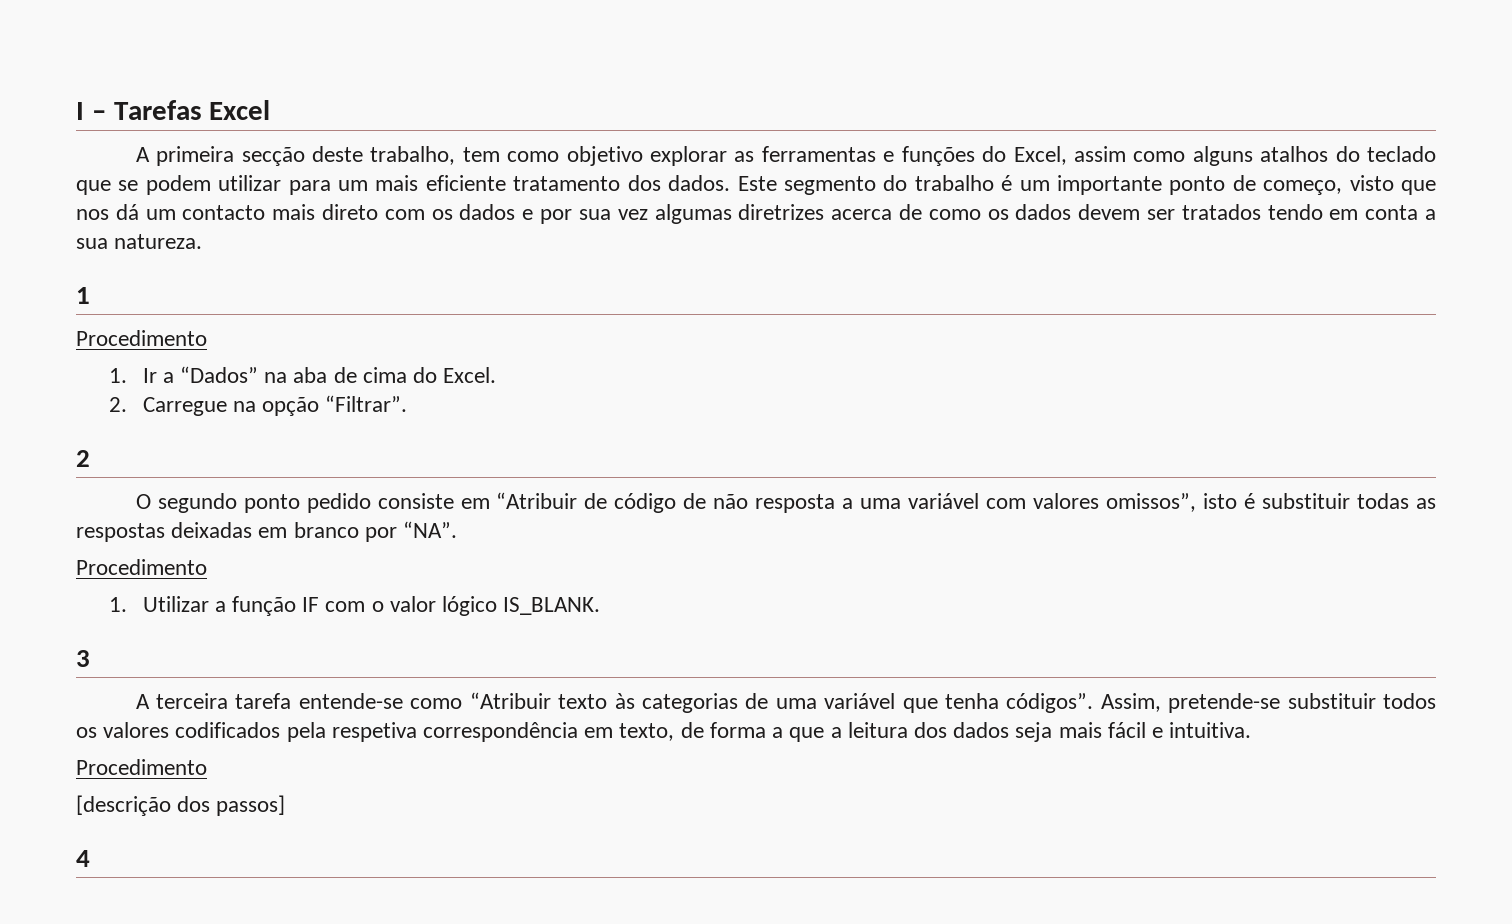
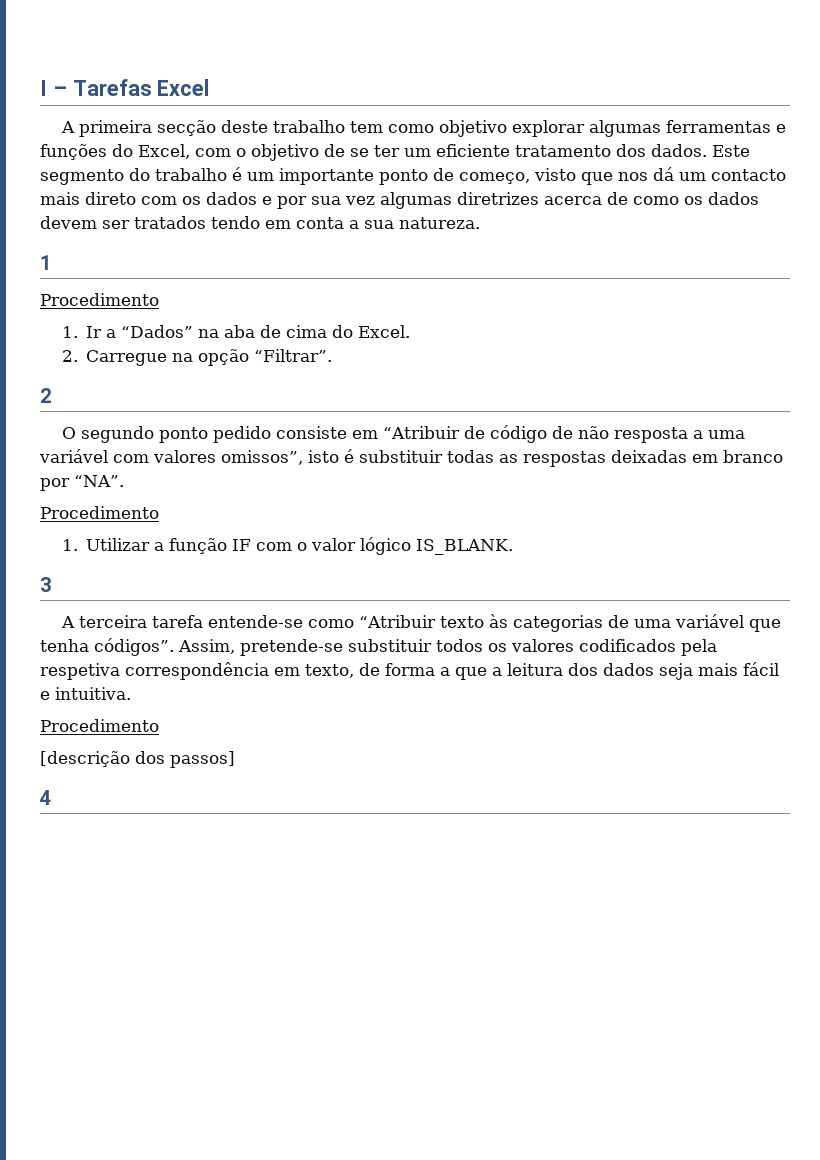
[370,146,456,165] trabalho, -> [273,120,346,133] trabalho
[734,151,755,162] as -> [589,120,662,137] algumas
[1073,146,1436,166] [76,175,419,195] assim como alguns atalhos do teclado que se podem utilizar para um mais -> [195,144,431,161] com o objetivo de se ter um

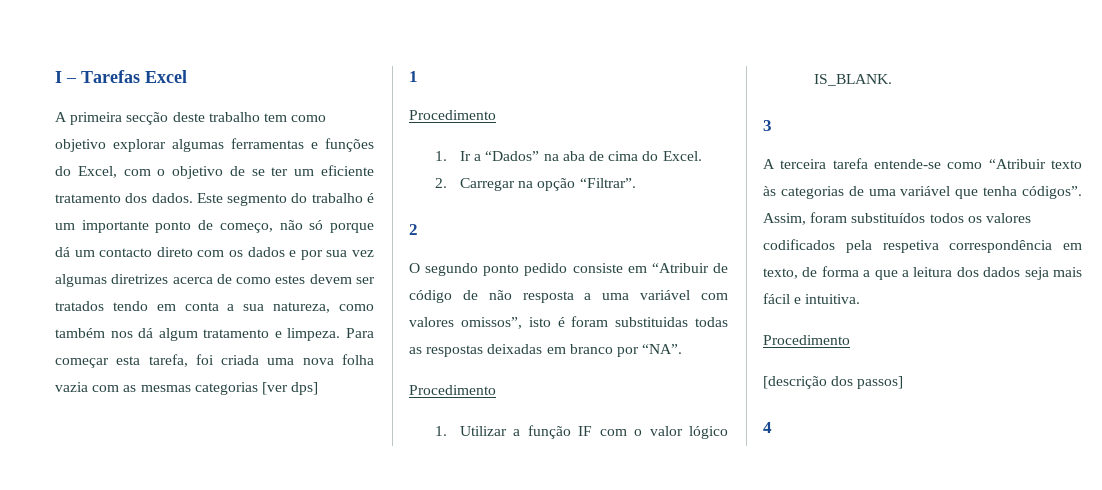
[534,168,648,185] visto que nos -> [279,220,375,233] não só porque
[40,192,80,205] mais -> (153, 252) none
[684,192,759,205] os dados -> [275,275,306,284] estes
[399,217,480,229] natureza. -> [273,302,374,313] [55,328,374,341] [55,354,374,368] [55,382,319,395] natureza, como também nos dá algum tratamento e limpeza. Para começar esta tarefa, foi criada uma nova folha vazia com as mesmas categorias [ver dps]
[85,350,167,366] Carregue -> [460,178,516,191] Carregar
[359,450,443,463] substituir -> [571,316,689,327] foram substituidas
[240,639,432,656] pretende-se substituir -> [810,212,926,223] foram substituídos

